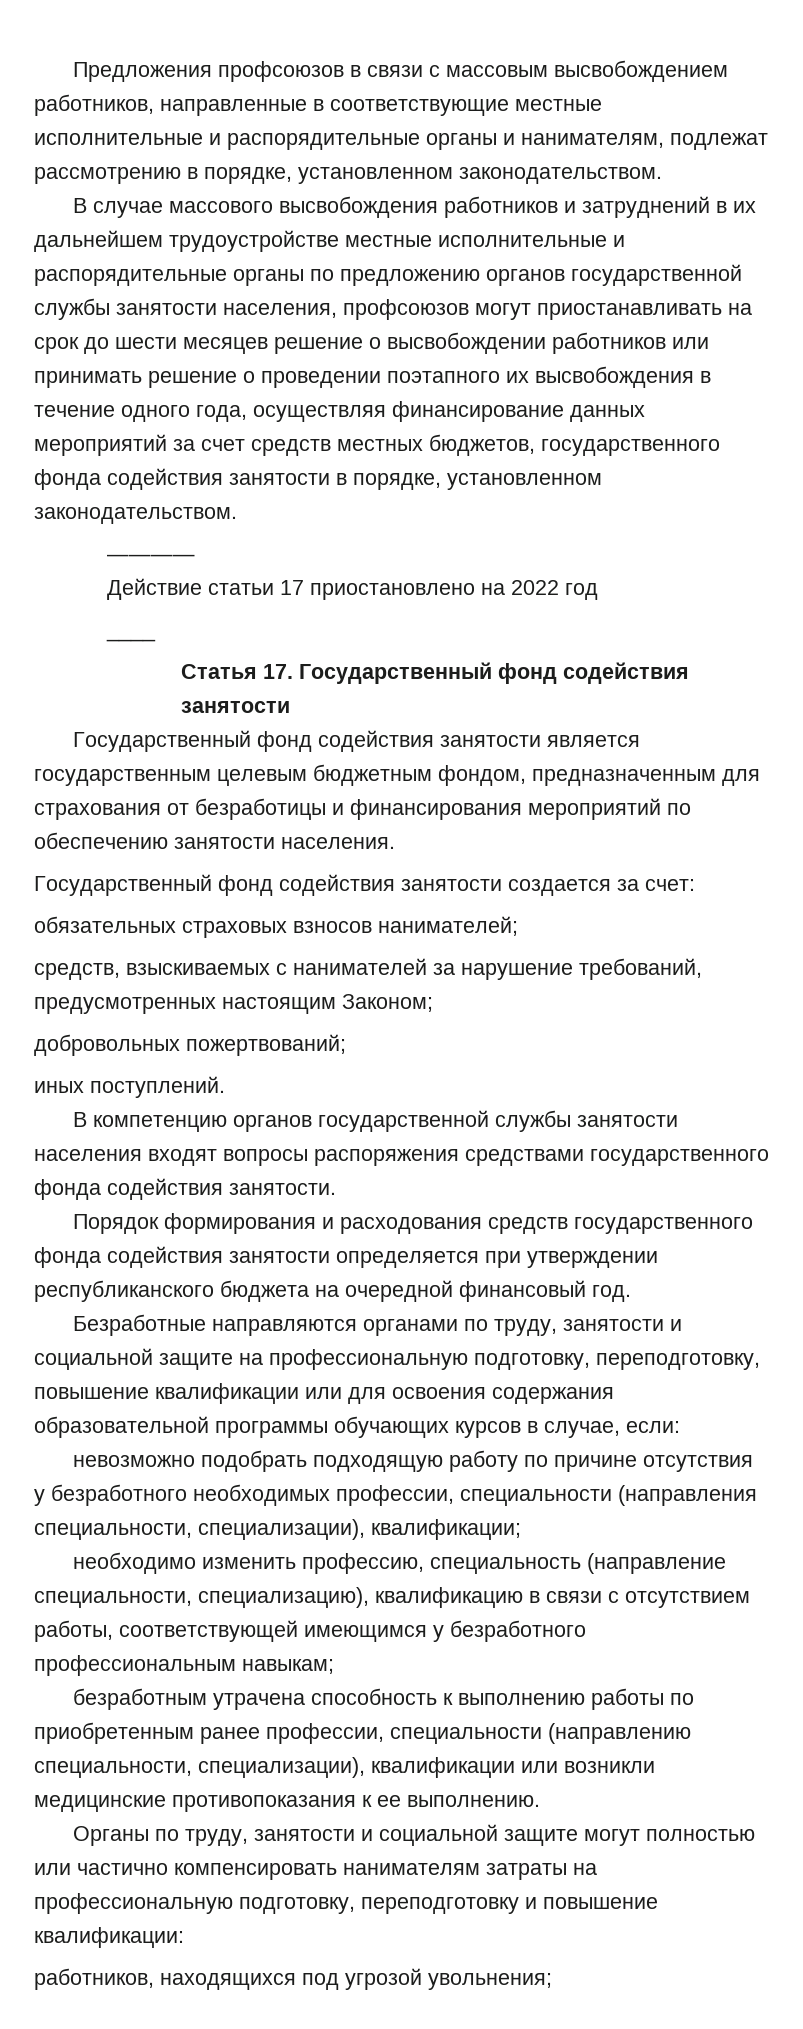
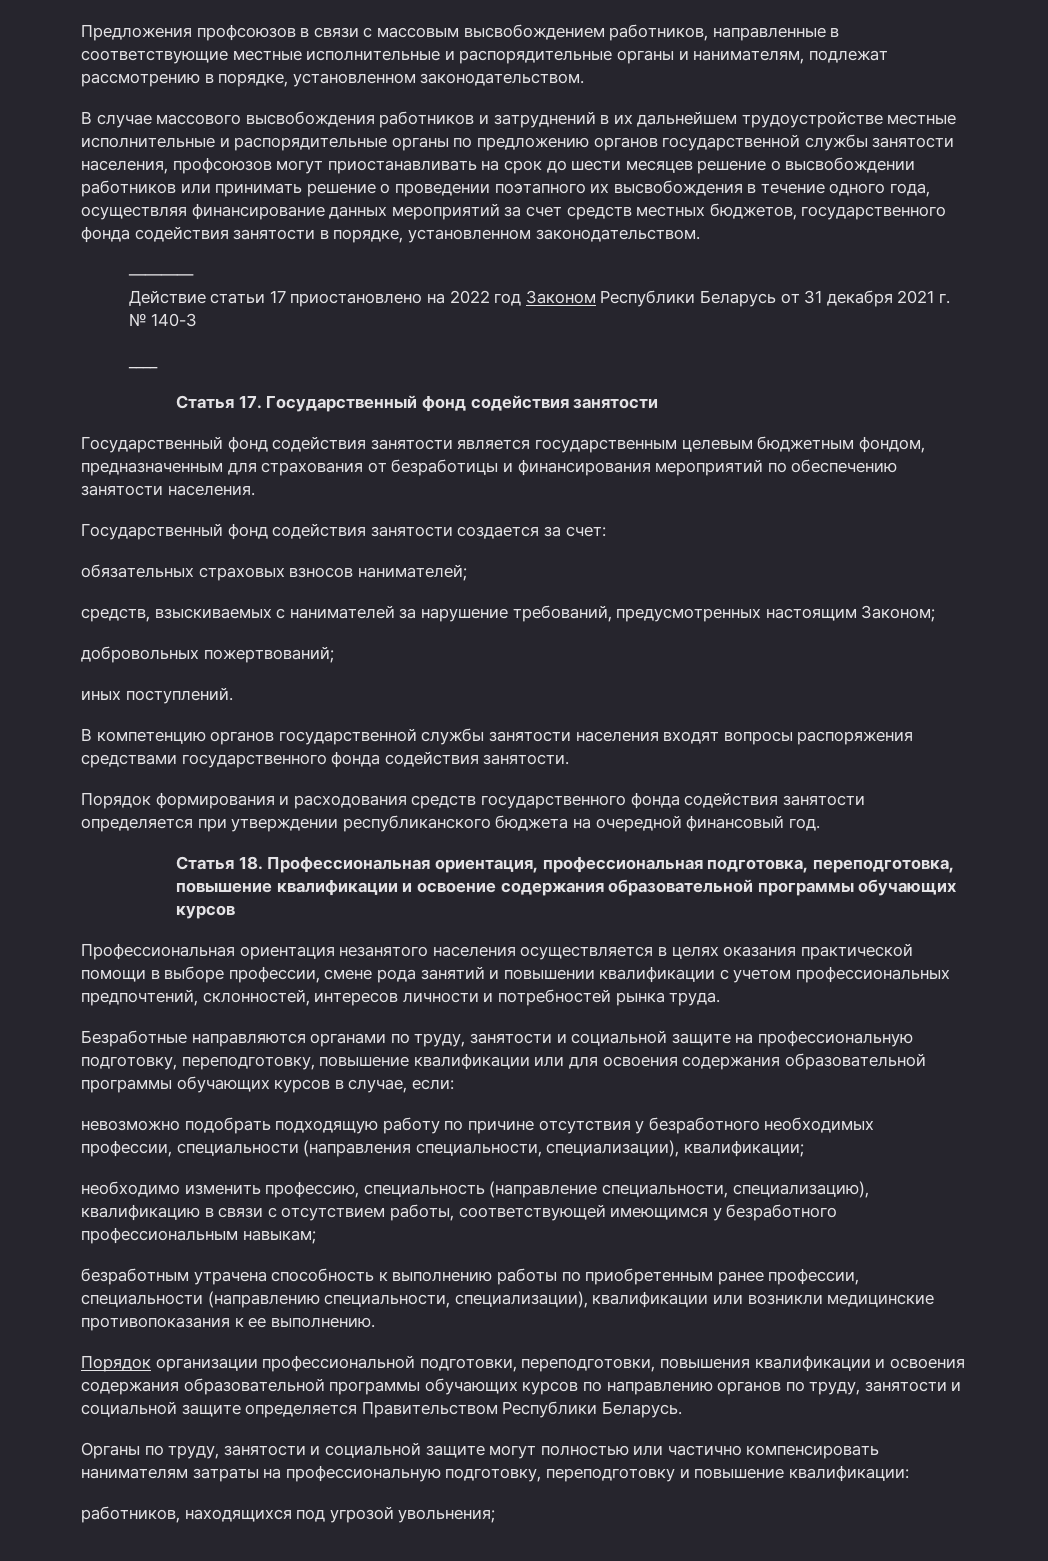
(599, 591) none -> [525,290,950,307] [128,313,198,327] Законом Республики Беларусь от 31 декабря 2021 г. № 140-З
(631, 1293) none -> [176,856,954,873] [176,879,957,896] [176,905,236,919] [81,943,913,960] [81,966,951,983] [81,989,721,1006] // Статья 18. Профессиональная ориентация, профессиональная подготовка, переподготовка, повышение квалификации и освоение содержания образовательной программы обучающих курсов // Профессиональная ориентация незанятого населения осуществляется в целях оказания практической помощи в выборе профессии, смене рода занятий и повышении квалификации с учетом профессиональных предпочтений, склонностей, интересов личности и потребностей рынка труда.
(540, 1801) none -> [81,1355,965,1372] [81,1378,962,1395] [81,1401,682,1418] // Порядок организации профессиональной подготовки, переподготовки, повышения квалификации и освоения содержания образовательной программы обучающих курсов по направлению органов по труду, занятости и социальной защите определяется Правительством Республики Беларусь.

